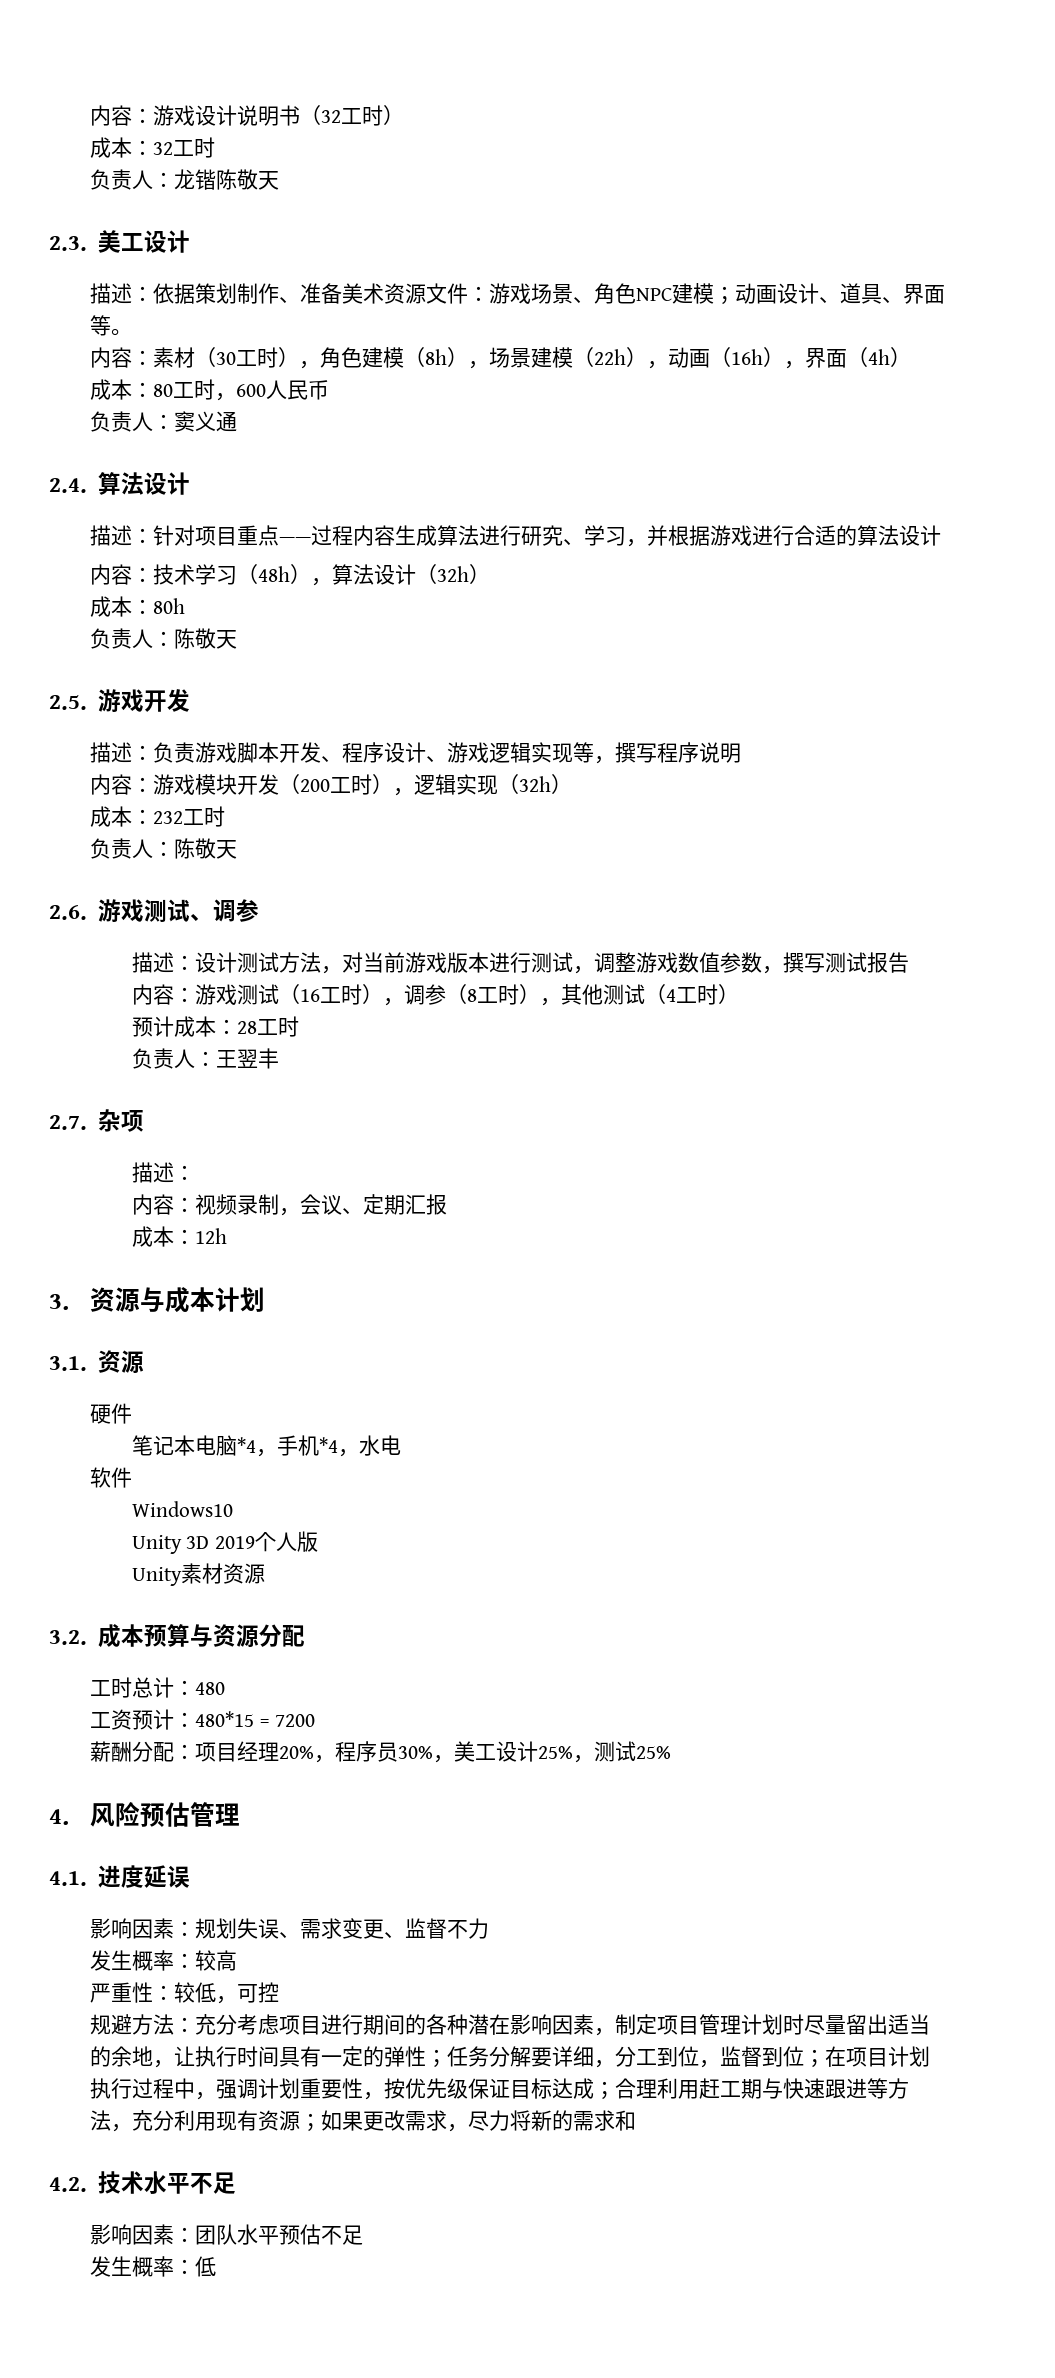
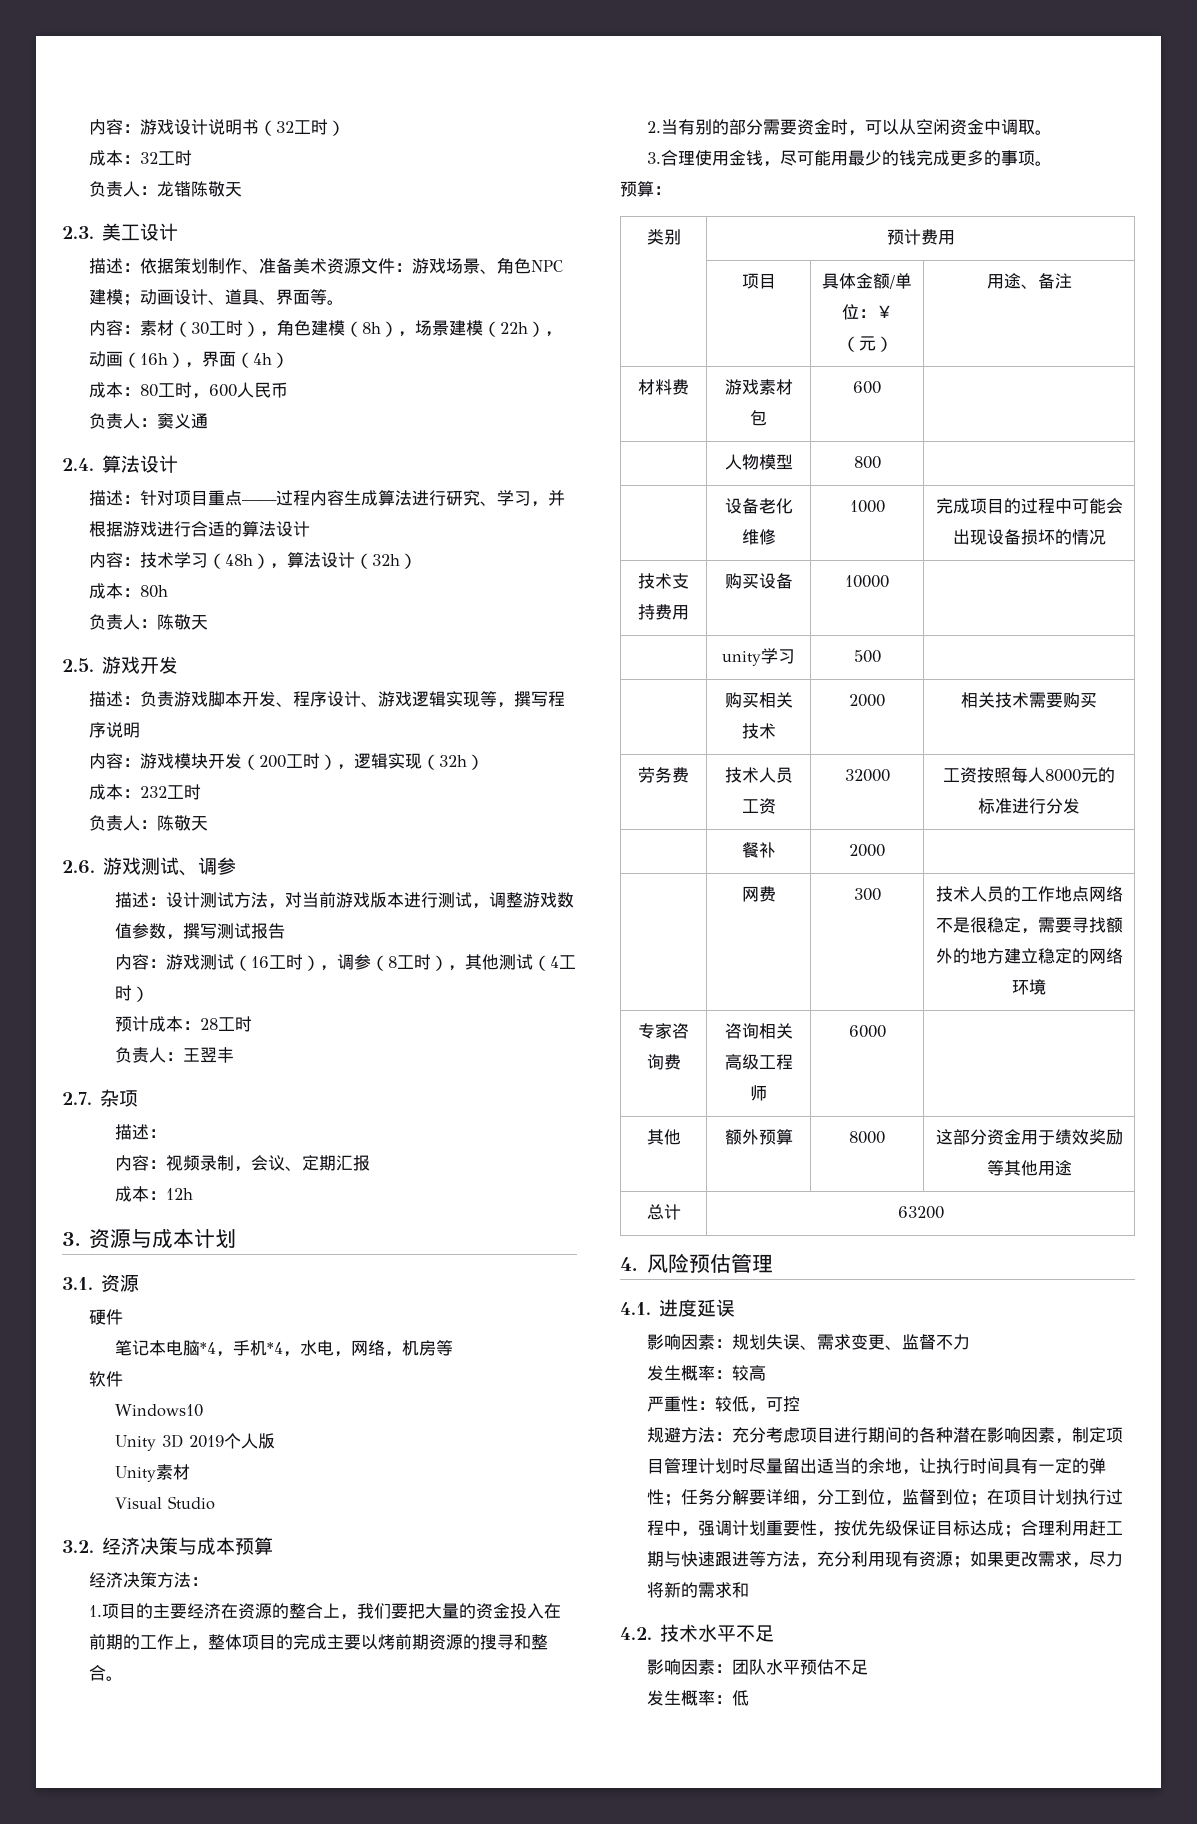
(401, 1445) none -> [334,1340,454,1357] ，网络，机房等
[222,1563,265,1584] 资源 -> [115,1496,216,1510] // Visual Studio
(87, 1637) none -> [102,1537,198,1555] 经济决策与
[189,1624,305,1648] [90,1677,226,1698] [90,1709,315,1730] [90,1741,672,1763] 与资源分配 // 工时总计：480 // 工资预计：480*15 = 7200 // 薪酬分配：项目经理20%，程序员30%，美工设计25%，测试25% -> [88,1572,208,1588] [88,1603,561,1620] [88,1634,548,1651] [88,1665,123,1681] [646,119,1052,136] [646,150,1052,167] [620,181,671,197] [646,229,681,245] [886,229,955,245] [741,273,776,289] [822,273,912,289] [841,304,893,320] [841,336,893,352] [986,273,1072,289] [638,379,689,395] [724,379,793,395] [750,410,767,426] [853,381,881,394] [724,454,793,470] [853,456,881,469] [724,498,793,514] [741,529,776,545] [849,500,885,513] [935,498,1123,514] [952,529,1106,545] [638,573,689,589] [638,604,689,620] [724,573,793,589] [845,575,889,588] [722,648,795,666] [853,650,881,663] [724,692,793,708] [741,723,776,739] [849,694,885,707] [961,692,1097,708] [638,767,689,783] [724,767,793,783] [741,798,776,814] [844,769,890,782] [943,767,1115,783] [978,798,1080,814] [741,842,776,858] [849,844,885,857] [741,886,776,902] [853,888,881,901] [935,886,1123,902] [935,917,1123,934] [935,948,1123,964] [1012,979,1046,995] [638,1023,689,1039] [646,1054,681,1070] [724,1023,793,1039] [724,1054,793,1070] [750,1085,767,1101] [848,1025,886,1038] [646,1129,681,1145] [724,1129,793,1145] [849,1131,885,1144] [935,1129,1123,1145] [986,1160,1072,1176] [646,1204,681,1220] [897,1206,944,1219] // 经济决策方法： // 1.项目的主要经济在资源的整合上，我们要把大量的资金投入在前期的工作上，整体项目的完成主要以烤前期资源的搜寻和整合。 // 2.当有别的部分需要资金时，可以从空闲资金中调取。 // 3.合理使用金钱，尽可能用最少的钱完成更多的事项。 // 预算： // 类别 | 预计费用 // | 项目 | 具体金额/单位：￥（元） | 用途、备注 // 材料费 | 游戏素材包 | 600 | // | 人物模型 | 800 | // | 设备老化维修 | 1000 | 完成项目的过程中可能会出现设备损坏的情况 // 技术支持费用 | 购买设备 | 10000 | // | unity学习 | 500 | // | 购买相关技术 | 2000 | 相关技术需要购买 // 劳务费 | 技术人员工资 | 32000 | 工资按照每人8000元的标准进行分发 // | 餐补 | 2000 | // | 网费 | 300 | 技术人员的工作地点网络不是很稳定，需要寻找额外的地方建立稳定的网络环境 // 专家咨询费 | 咨询相关高级工程师 | 6000 | // 其他 | 额外预算 | 8000 | 这部分资金用于绩效奖励等其他用途 // 总计 | 63200

